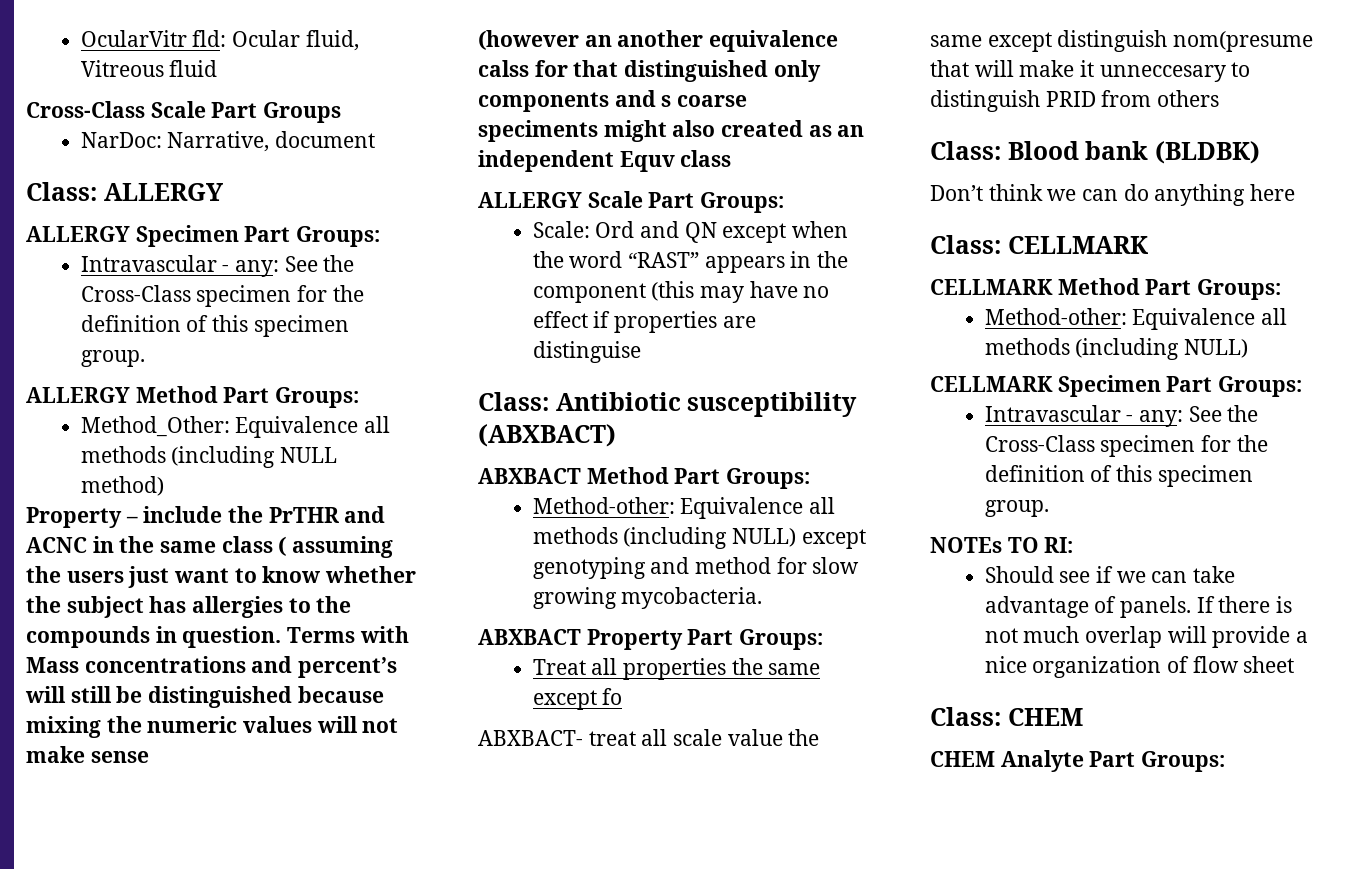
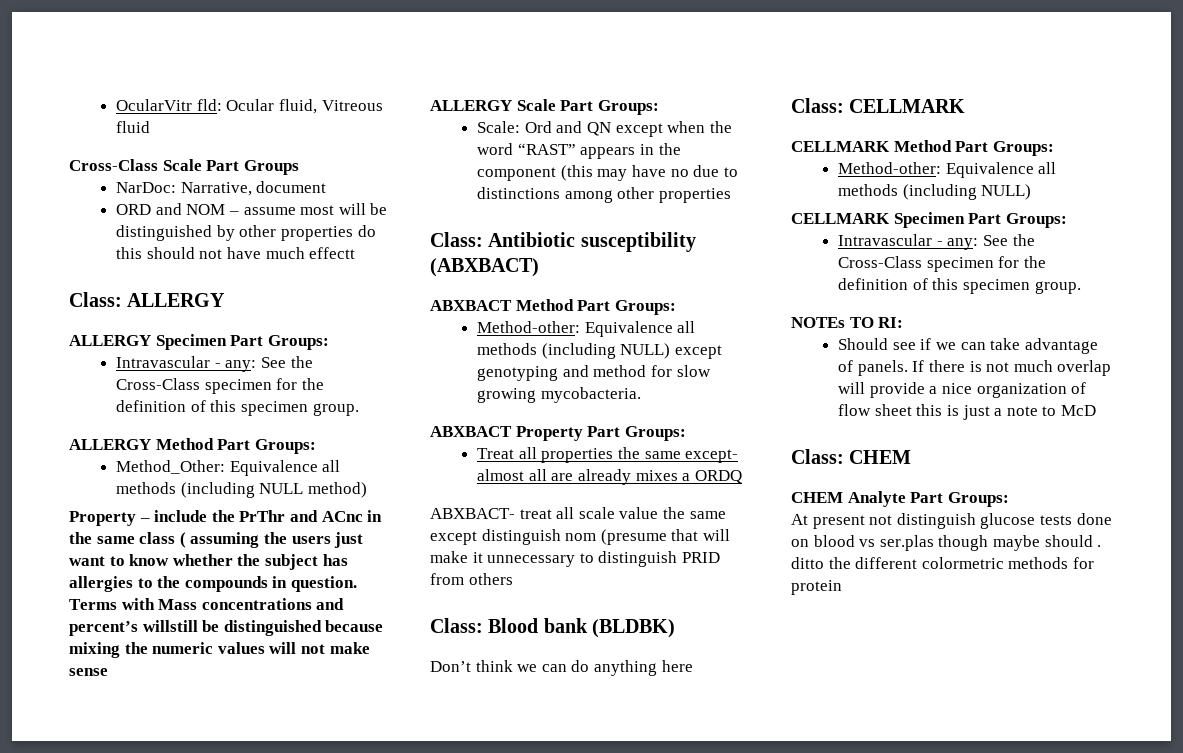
(375, 139) none -> [116,203,388,215] [116,225,376,241] [116,247,356,259] // ORD and NOM – assume most will be distinguished by other properties do this should not have much effectt
[268,506,386,523] [26,537,87,553] PrTHR and ACNC -> [239,510,363,522] PrThr and ACnc
[25,686,112,703] will still -> [142,620,198,632] willstill
[478,30,839,52] [478,60,821,82] [478,90,748,112] [478,120,865,142] [478,150,732,172] // (however an another equivalence calss for that distinguished only components and s coarse speciments might also created as an independent Equv class -> (108, 672) none
[532,311,756,333] [532,341,641,363] effect if properties are distinguise -> [693,165,738,177] [477,187,731,203] due to distinctions among other properties
[532,688,623,710] except fo -> [685,449,739,463] [477,469,742,485] except- almost all are already mixes a ORDQ
[1173,31,1314,52] nom(presume -> [565,529,667,545] nom (presume
[1099,65,1226,82] unneccesary -> [487,555,576,567] unnecessary
(1295, 664) none -> [916,404,1096,420] this is just a note to McD
(1226, 761) none -> [791,513,1112,529] [791,535,1102,551] [791,557,1094,569] [791,580,842,595] // At present not distinguish glucose tests done on blood vs ser.plas though maybe should . ditto the different colormetric methods for protein

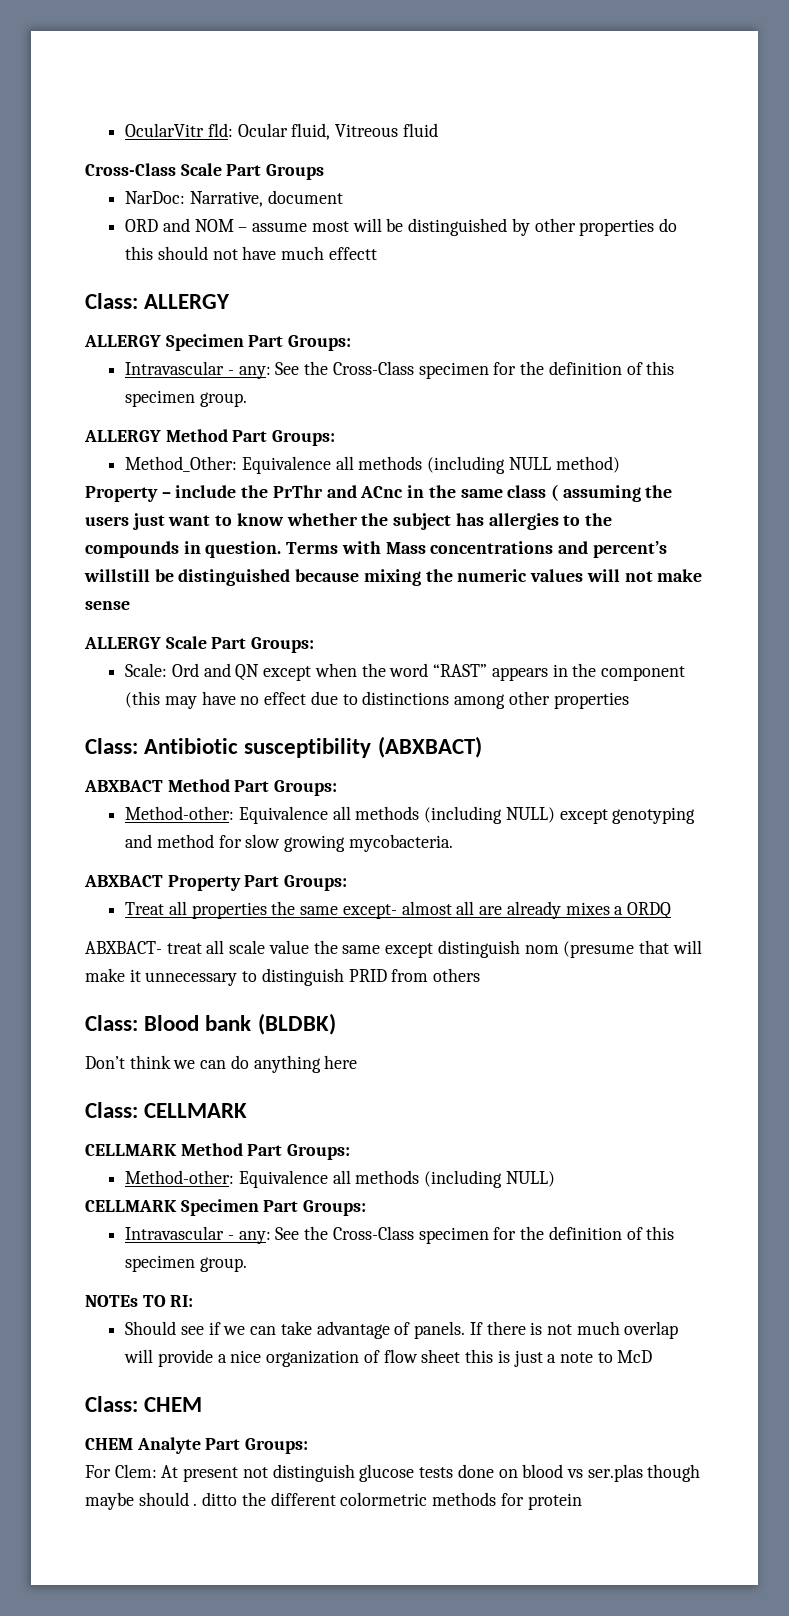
(689, 173) none -> [264,692,307,705] effect
(1009, 499) none -> [85,1464,157,1478] For Clem:

